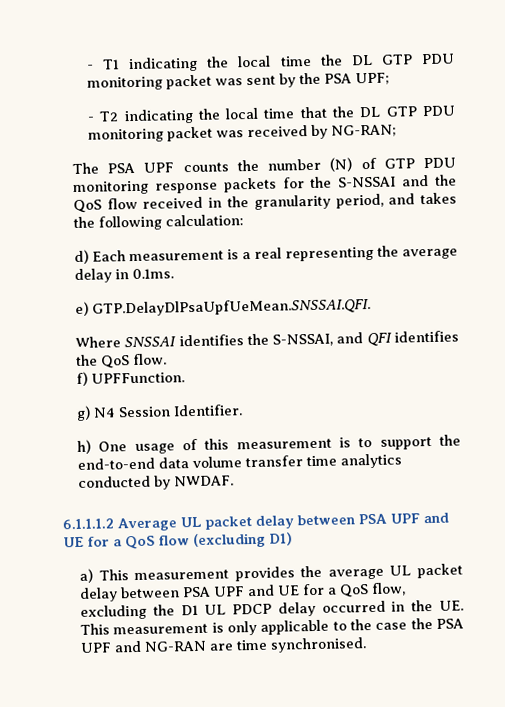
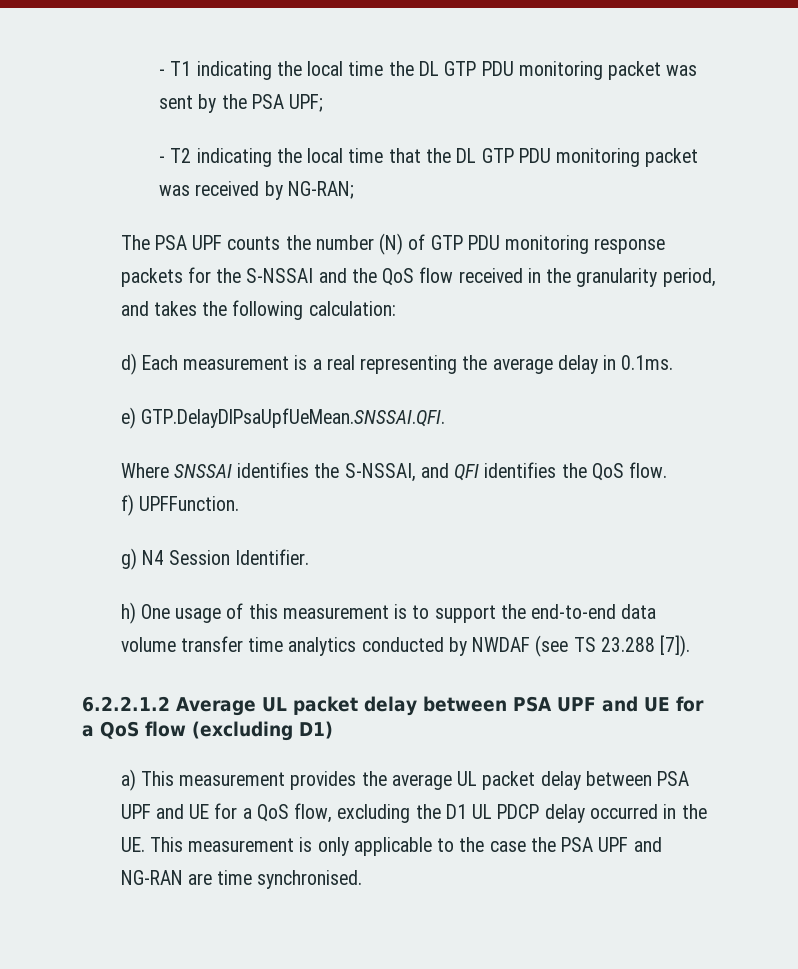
[173,475,234,487] [62,518,114,530] NWDAF. // 6.1.1.1.2 -> [472,635,691,657] [82,696,170,712] NWDAF (see TS 23.288 [7]). // 6.2.2.1.2

